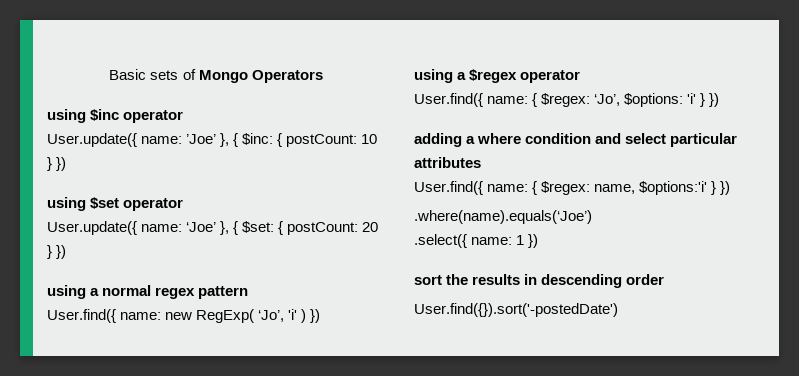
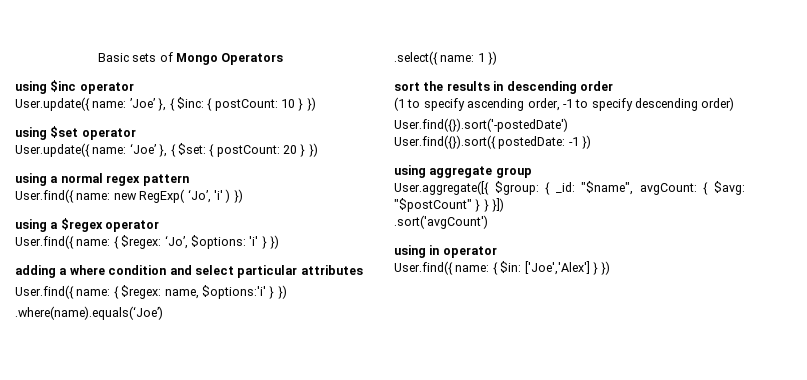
[414,303,618,317] User.find({}).sort('-postedDate') -> [394,97,735,111] [394,118,568,132] [394,135,592,149] [394,165,532,178] [394,181,745,195] [394,198,505,212] [394,215,488,229] [394,245,497,258] [394,261,611,275] (1 to specify ascending order, -1 to specify descending order) // User.find({}).sort('-postedDate') // User.find({}).sort({ postedDate: -1 }) // using aggregate group // User.aggregate([{ $group: { _id: "$name", avgCount: { $avg: "$postCount" } } }]) // .sort('avgCount') // using in operator // User.find({ name: { $in: ['Joe','Alex'] } })

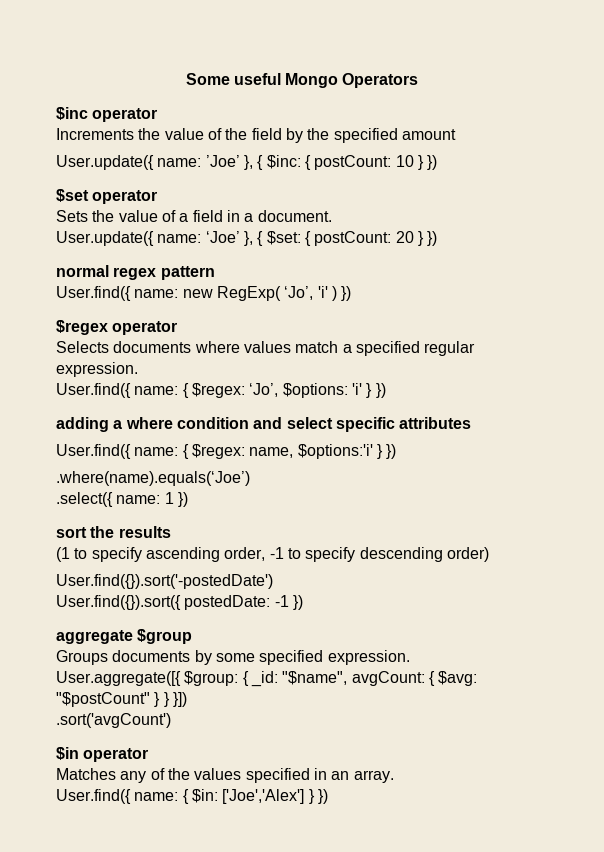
[97,52,173,62] Basic sets of -> [185,73,281,85] Some useful
[15,81,47,94] using -> (419, 80) none
(134, 88) none -> [56,128,456,143] // Increments the value of the field by the specified amount
[15,127,47,140] using -> (438, 162) none
(136, 134) none -> [56,210,332,222] // Sets the value of a field in a document.
[15,173,59,186] using a -> (438, 238) none
[15,219,59,232] using a -> (352, 293) none
(160, 226) none -> [56,341,476,356] [56,362,138,377] // Selects documents where values match a specified regular expression.
[237,265,298,278] particular -> [335,417,395,432] specific
[493,81,613,94] in descending order -> (171, 532) none
[394,165,532,178] using aggregate group -> [56,629,193,644] [56,650,410,665] aggregate $group // Groups documents by some specified expression.
[394,245,497,258] using in operator -> [56,747,149,762] [56,768,394,783] $in operator // Matches any of the values specified in an array.

